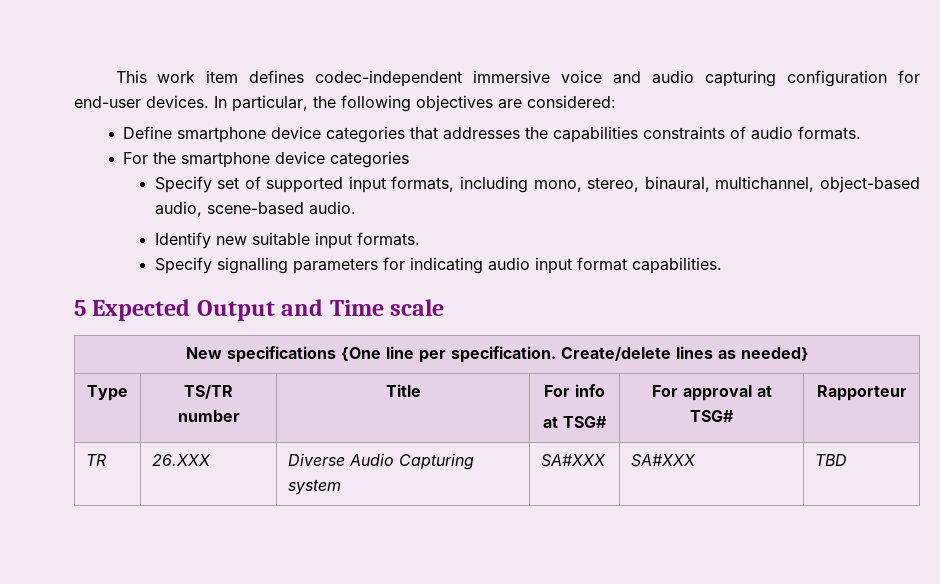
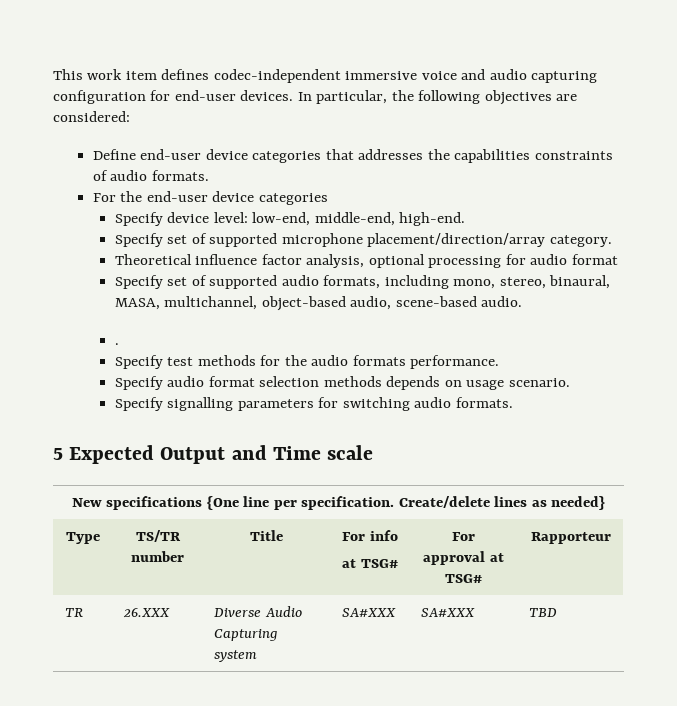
[177,127,267,143] smartphone -> [140,149,202,160] end-user
[181,152,271,168] smartphone -> [146,191,208,202] end-user
[217,176,386,193] set of supported input -> [167,212,466,226] [114,233,612,247] [114,254,618,268] [114,275,319,289] device level: low-end, middle-end, high-end. // Specify set of supported microphone placement/direction/array category. // Theoretical influence factor analysis, optional processing for audio format // Specify set of supported audio
(710, 184) none -> [114,298,160,310] MASA,
[154,232,420,249] Identify new suitable input formats. -> [114,343,119,345] [114,355,500,369] [114,376,570,390] . // Specify test methods for the audio formats performance. // Specify audio format selection methods depends on usage scenario.
[409,257,722,274] indicating audio input format capabilities. -> [342,397,513,411] switching audio formats.

